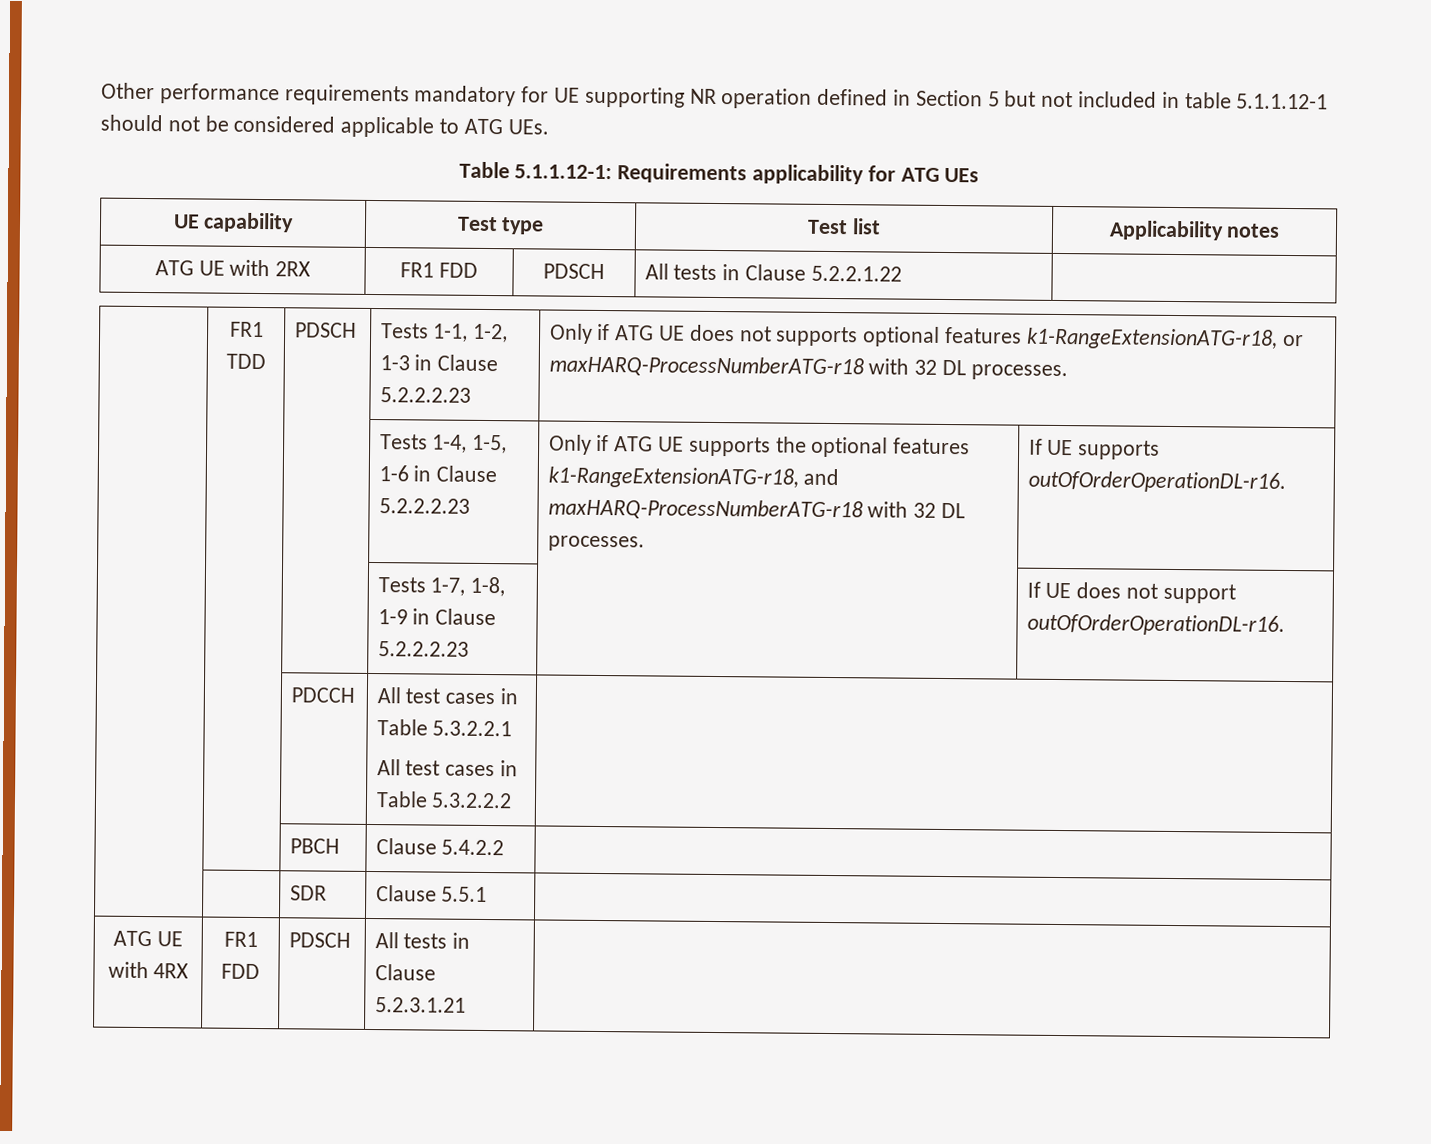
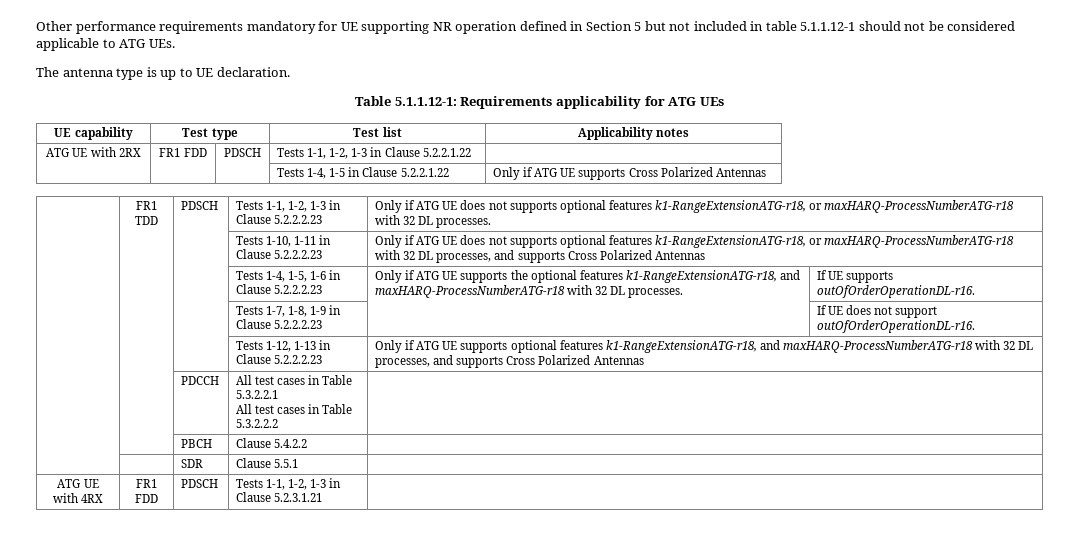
(549, 127) none -> [36,67,290,80] // The antenna type is up to UE declaration.
[644,263,902,282] All tests in Clause 5.2.2.1.22 | -> [277,147,471,159] [277,167,449,179] [493,167,766,180] Tests 1-1, 1-2, 1-3 in Clause 5.2.2.1.22 | // | | | Tests 1-4, 1-5 in Clause 5.2.2.1.22 | Only if ATG UE supports Cross Polarized Antennas
(1068, 372) none -> [236,235,332,247] [236,249,323,259] [375,235,1015,248] [375,250,705,263] // | | | Tests 1-10, 1-11 in Clause 5.2.2.2.23 | Only if ATG UE does not supports optional features k1-RangeExtensionATG-r18, or maxHARQ-ProcessNumberATG-r18 with 32 DL processes, and supports Cross Polarized Antennas
(1285, 624) none -> [236,340,332,352] [236,354,323,364] [375,340,1034,353] [375,355,644,368] // | | | Tests 1-12, 1-13 in Clause 5.2.2.2.23 | Only if ATG UE supports optional features k1-RangeExtensionATG-r18, and maxHARQ-ProcessNumberATG-r18 with 32 DL processes, and supports Cross Polarized Antennas
[374,932,448,949] All tests -> [236,479,327,490] Tests 1-1, 1-2, 1-3

